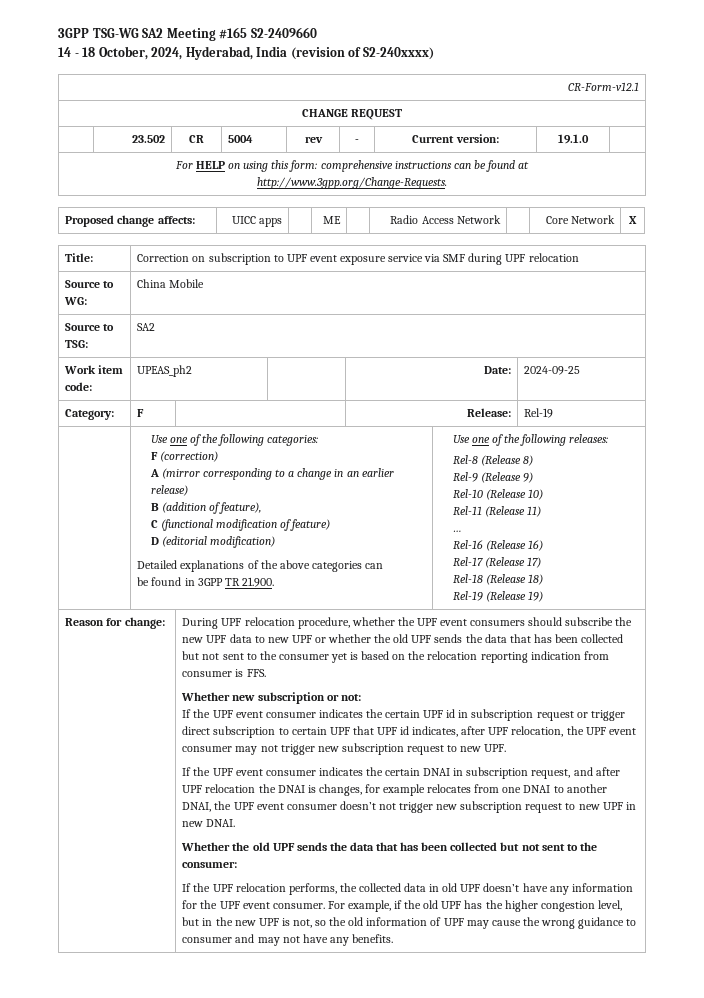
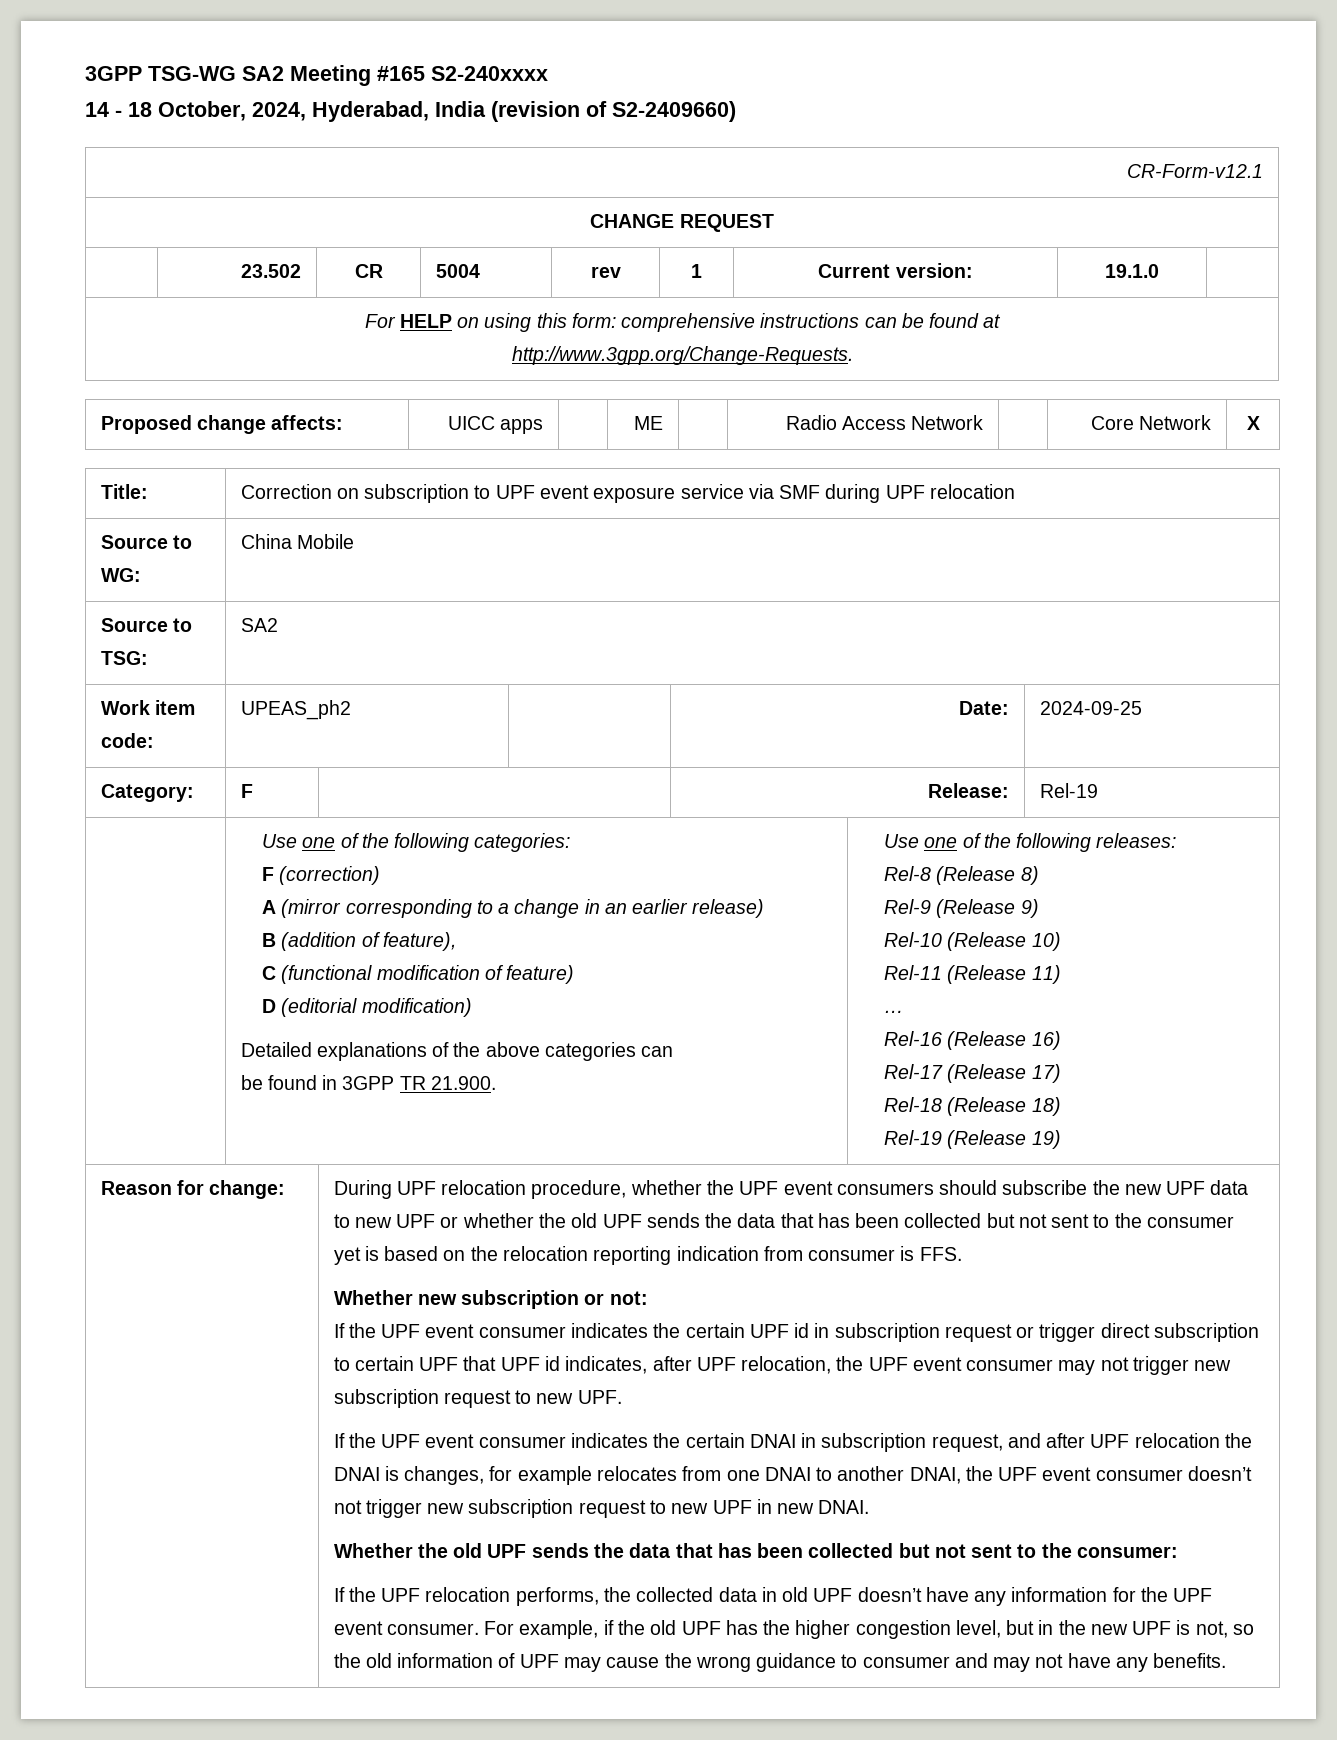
[250,27,317,38] S2-2409660 -> [431,66,548,81] S2-240xxxx
[362,47,434,60] S2-240xxxx) -> [612,101,736,122] S2-2409660)
[355,139,359,143] - -> [691,264,702,278] 1

